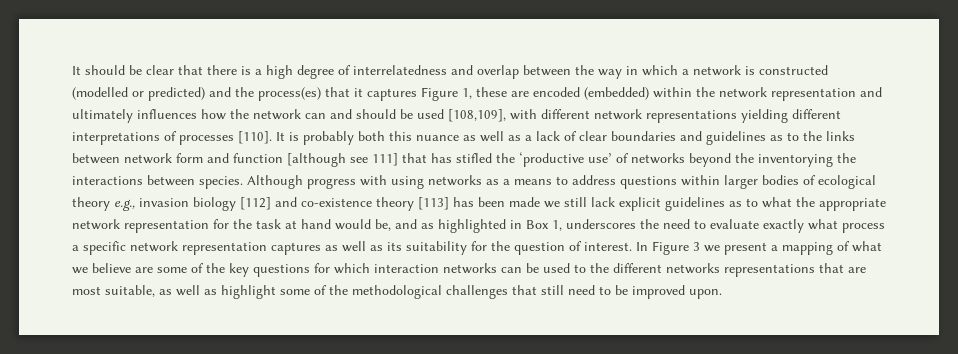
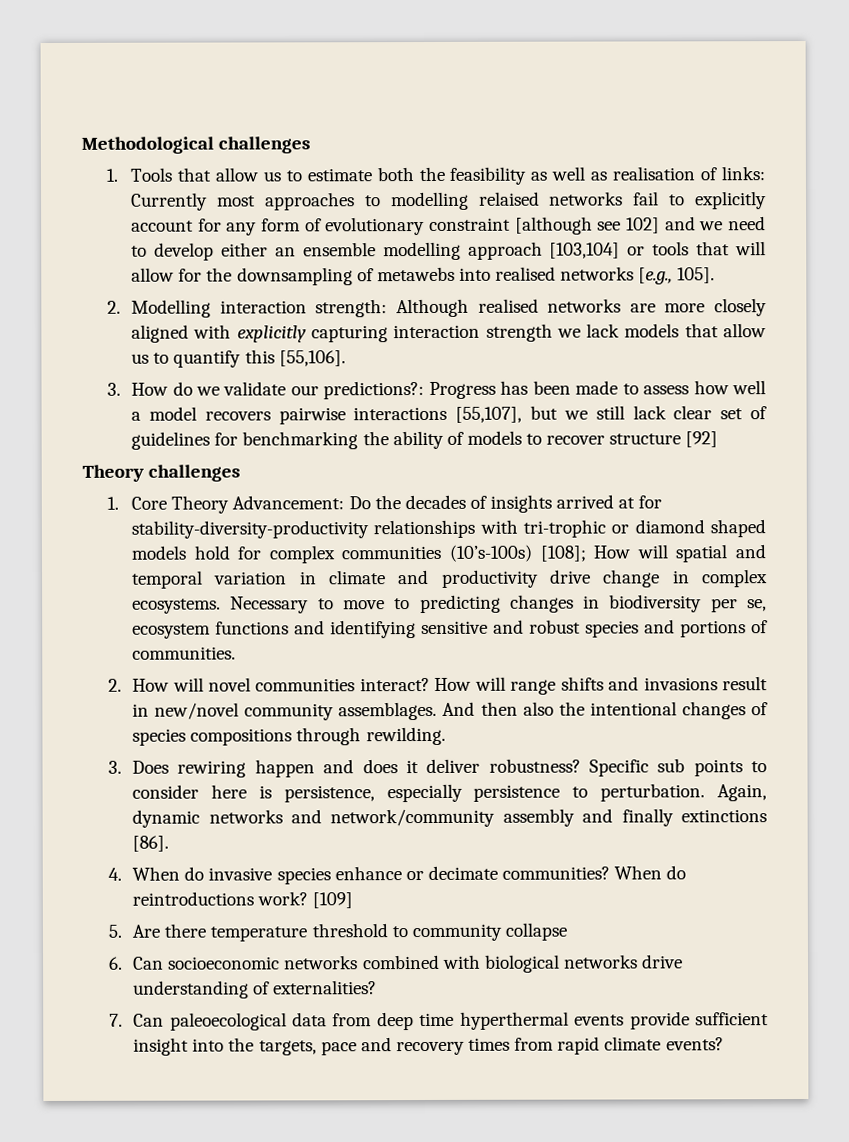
[72,65,828,79] [72,87,882,101] [72,109,841,123] [72,131,855,145] [72,152,856,167] [72,175,876,189] [72,197,886,211] [72,219,885,233] [72,241,882,255] [72,263,866,277] [72,285,722,299] It should be clear that there is a high degree of interrelatedness and overlap between the way in which a network is constructed (modelled or predicted) and the process(es) that it captures Figure 1, these are encoded (embedded) within the network representation and ultimately influences how the network can and should be used [108,109], with different network representations yielding different interpretations of processes [110]. It is probably both this nuance as well as a lack of clear boundaries and guidelines as to the links between network form and function [although see 111] that has stifled the ‘productive use’ of networks beyond the inventorying the interactions between species. Although progress with using networks as a means to address questions within larger bodies of ecological theory e.g., invasion biology [112] and co-existence theory [113] has been made we still lack explicit guidelines as to what the appropriate network representation for the task at hand would be, and as highlighted in Box 1, underscores the need to evaluate exactly what process a specific network representation captures as well as its suitability for the question of interest. In Figure 3 we present a mapping of what we believe are some of the key questions for which interaction networks can be used to the different networks representations that are most suitable, as well as highlight some of the methodological challenges that still need to be improved upon. -> [81,136,311,154] [105,166,765,185] [131,191,768,211] [131,216,766,236] [131,241,766,261] [131,266,716,286] [106,298,767,318] [131,323,767,343] [131,349,346,368] [106,380,766,400] [131,405,768,425] [131,430,719,450] [82,464,241,482] [106,494,663,514] [131,519,767,539] [131,544,766,564] [131,569,768,589] [132,594,768,614] [132,619,769,639] [132,646,237,660] [107,676,768,695] [132,701,768,721] [132,726,446,746] [107,758,768,778] [132,783,767,803] [132,808,767,828] [132,835,170,852] [107,865,687,885] [132,891,354,909] [107,922,567,942] [108,954,684,973] [133,980,378,999] [108,1011,769,1031] [133,1036,724,1056] Methodological challenges // 1. Tools that allow us to estimate both the feasibility as well as realisation of links: Currently most approaches to modelling relaised networks fail to explicitly account for any form of evolutionary constraint [although see 102] and we need to develop either an ensemble modelling approach [103,104] or tools that will allow for the downsampling of metawebs into realised networks [e.g., 105]. // 2. Modelling interaction strength: Although realised networks are more closely aligned with explicitly capturing interaction strength we lack models that allow us to quantify this [55,106]. // 3. How do we validate our predictions?: Progress has been made to assess how well a model recovers pairwise interactions [55,107], but we still lack clear set of guidelines for benchmarking the ability of models to recover structure [92] // Theory challenges // 1. Core Theory Advancement: Do the decades of insights arrived at for stability-diversity-productivity relationships with tri-trophic or diamond shaped models hold for complex communities (10’s-100s) [108]; How will spatial and temporal variation in climate and productivity drive change in complex ecosystems. Necessary to move to predicting changes in biodiversity per se, ecosystem functions and identifying sensitive and robust species and portions of communities. // 2. How will novel communities interact? How will range shifts and invasions result in new/novel community assemblages. And then also the intentional changes of species compositions through rewilding. // 3. Does rewiring happen and does it deliver robustness? Specific sub points to consider here is persistence, especially persistence to perturbation. Again, dynamic networks and network/community assembly and finally extinctions [86]. // 4. When do invasive species enhance or decimate communities? When do reintroductions work? [109] // 5. Are there temperature threshold to community collapse // 6. Can socioeconomic networks combined with biological networks drive understanding of externalities? // 7. Can paleoecological data from deep time hyperthermal events provide sufficient insight into the targets, pace and recovery times from rapid climate events?

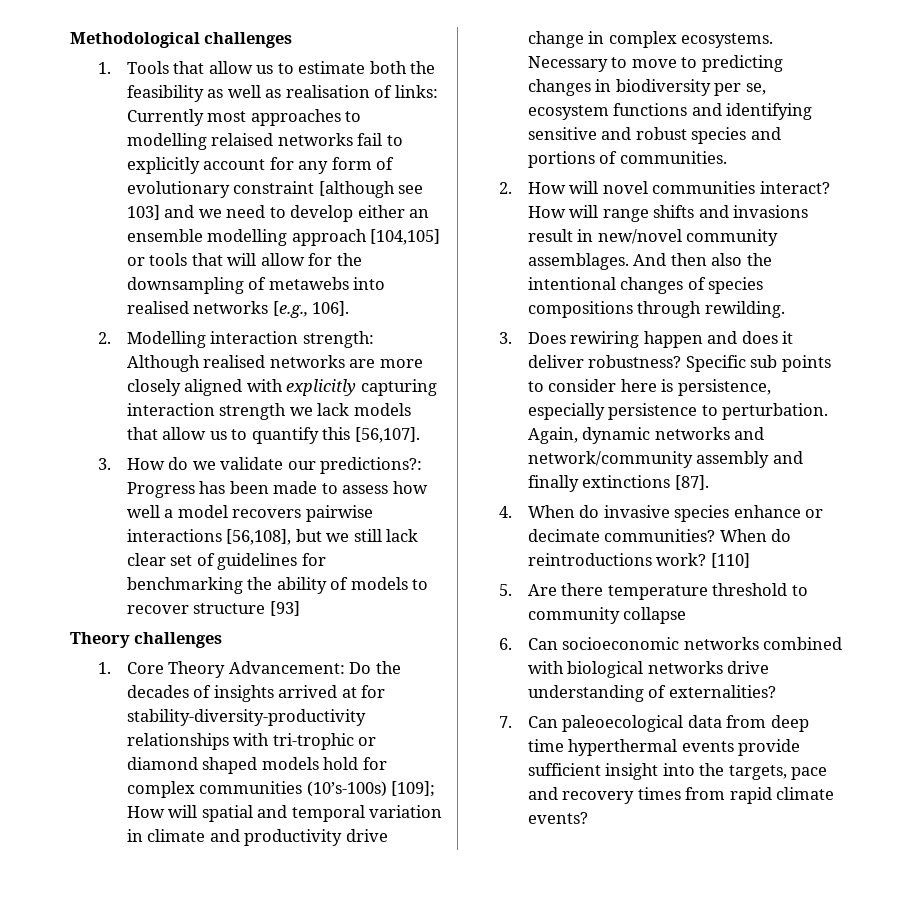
[626,217,661,234] 102] -> [126,205,160,220] 103]
[549,242,621,259] [103,104] -> [370,229,441,245] [104,105]
[677,267,716,284] 105]. -> [312,301,350,316] 106].
[278,350,346,367] [55,106]. -> [354,427,420,443] [56,107].
[455,406,523,423] [55,107], -> [226,529,292,545] [56,108],
[685,431,719,448] [92] -> [269,601,300,616] [93]
[539,545,586,562] [108]; -> [391,781,436,797] [109];
[132,835,170,852] [86]. -> [674,475,709,490] [87].
[312,892,354,909] [109] -> [710,553,750,568] [110]

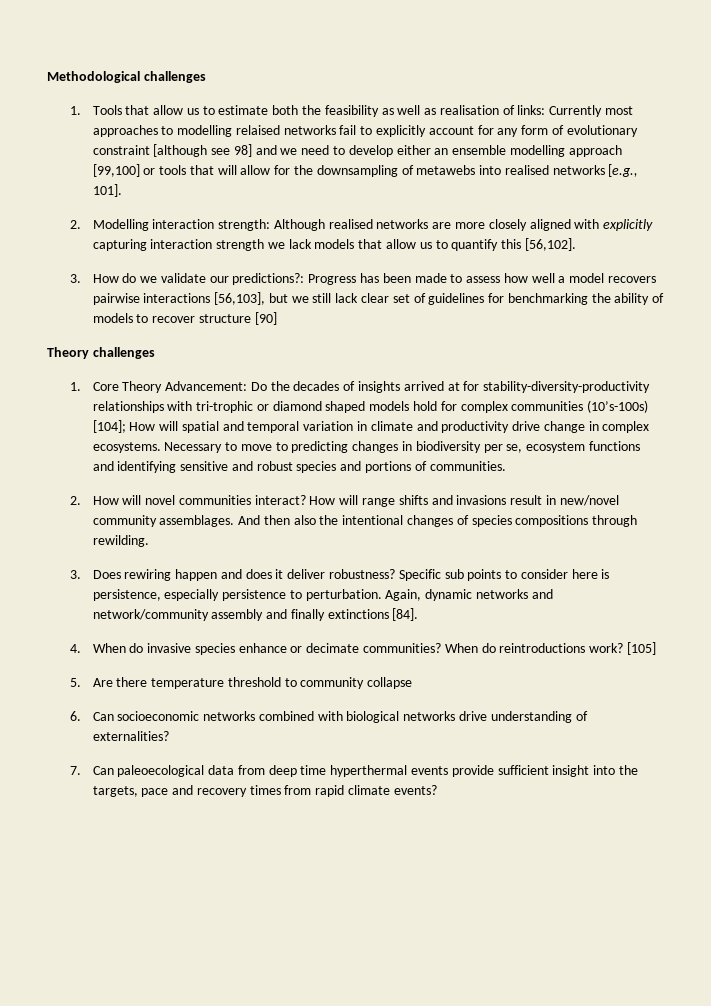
[126,205,160,220] 103] -> [233,144,252,157] 98]
[370,229,441,245] [104,105] -> [92,164,140,177] [99,100]
[312,301,350,316] 106]. -> [92,184,122,197] 101].
[354,427,420,443] [56,107]. -> [524,238,576,251] [56,102].
[226,529,292,545] [56,108], -> [214,292,266,305] [56,103],
[269,601,300,616] [93] -> [254,312,277,325] [90]
[391,781,436,797] [109]; -> [92,420,126,433] [104];
[674,475,709,490] [87]. -> [392,608,419,621] [84].
[710,553,750,568] [110] -> [626,642,656,655] [105]

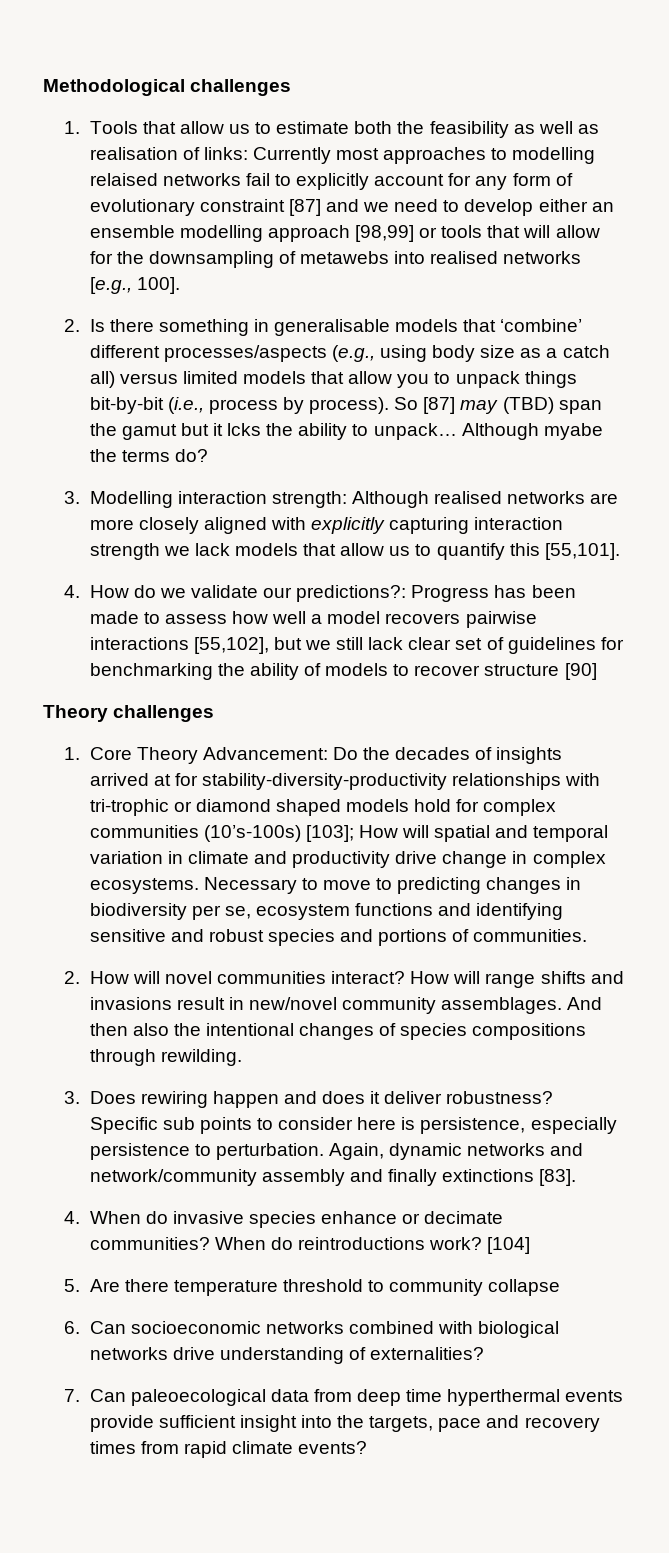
[153,144,252,157] [although see 98] -> [288,199,321,216] [87]
[92,164,140,177] [99,100] -> [354,225,414,242] [98,99]
[92,184,122,197] [69,220,81,229] 101]. // 2. -> [136,277,180,294] [64,319,583,336] [89,345,610,362] [89,371,577,388] [89,397,602,414] [89,423,603,440] [89,449,208,462] [64,491,81,504] 100]. // 2. Is there something in generalisable models that ‘combine’ different processes/aspects (e.g., using body size as a catch all) versus limited models that allow you to unpack things bit-by-bit (i.e., process by process). So [87] may (TBD) span the gamut but it lcks the ability to unpack… Although myabe the terms do? // 3.
[524,238,576,251] [69,274,81,283] [56,102]. // 3. -> [544,543,620,560] [64,585,81,598] [55,101]. // 4.
[214,292,266,305] [56,103], -> [193,637,269,654] [55,102],
[92,420,126,433] [104]; -> [305,825,354,842] [103];
[392,608,419,621] [84]. -> [539,1169,577,1186] [83].
[626,642,656,655] [105] -> [487,1237,531,1254] [104]

